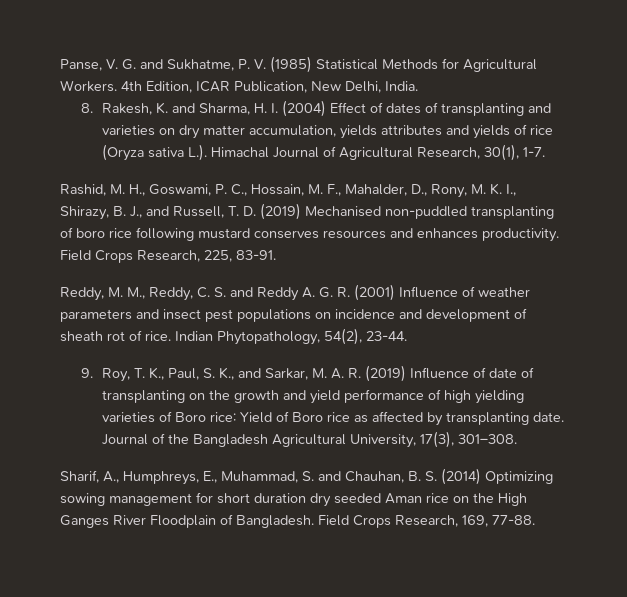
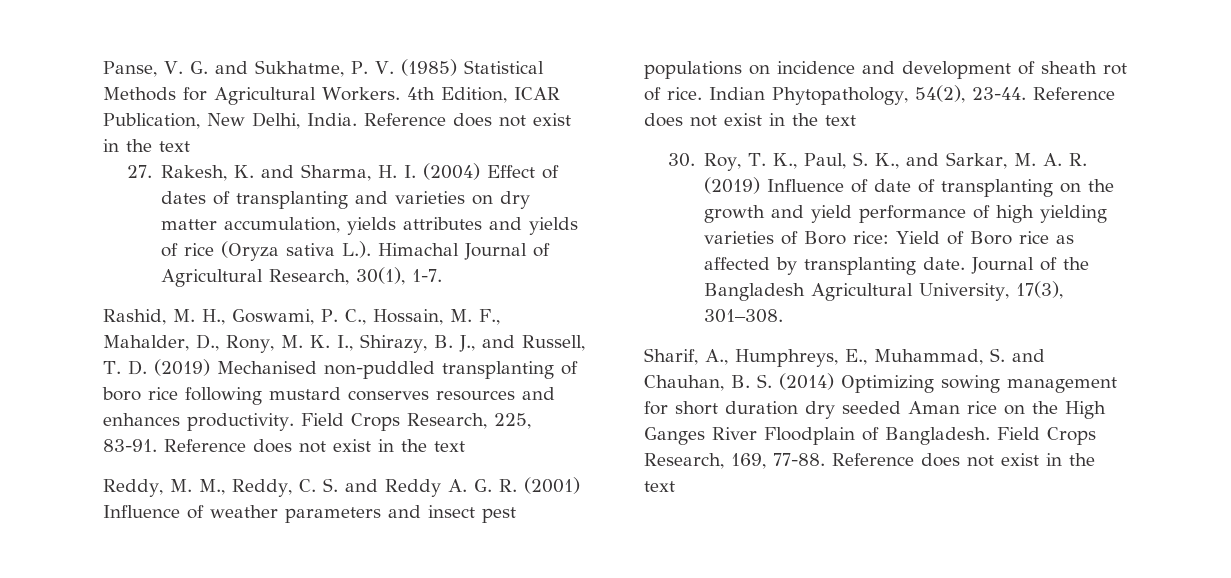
[80,103,93,113] // 8. -> [364,113,571,127] [103,139,190,152] [126,165,152,178] Reference does not exist in the text // 27.
(276, 255) none -> [164,439,465,453] Reference does not exist in the text
[80,368,93,378] // 9. -> [1032,87,1115,100] [644,113,856,127] [667,153,695,167] Reference does not exist in the text // 30.
(535, 520) none -> [832,453,1095,467] [644,481,675,492] Reference does not exist in the text

